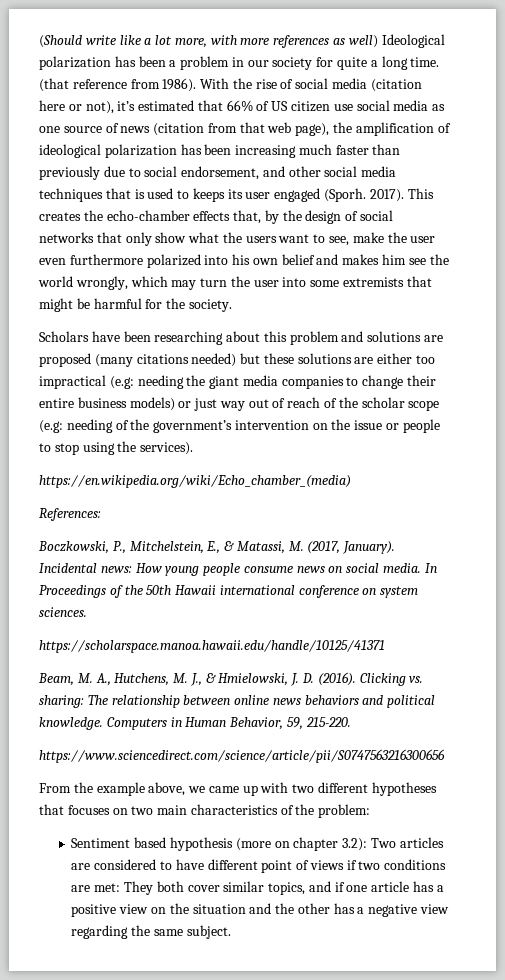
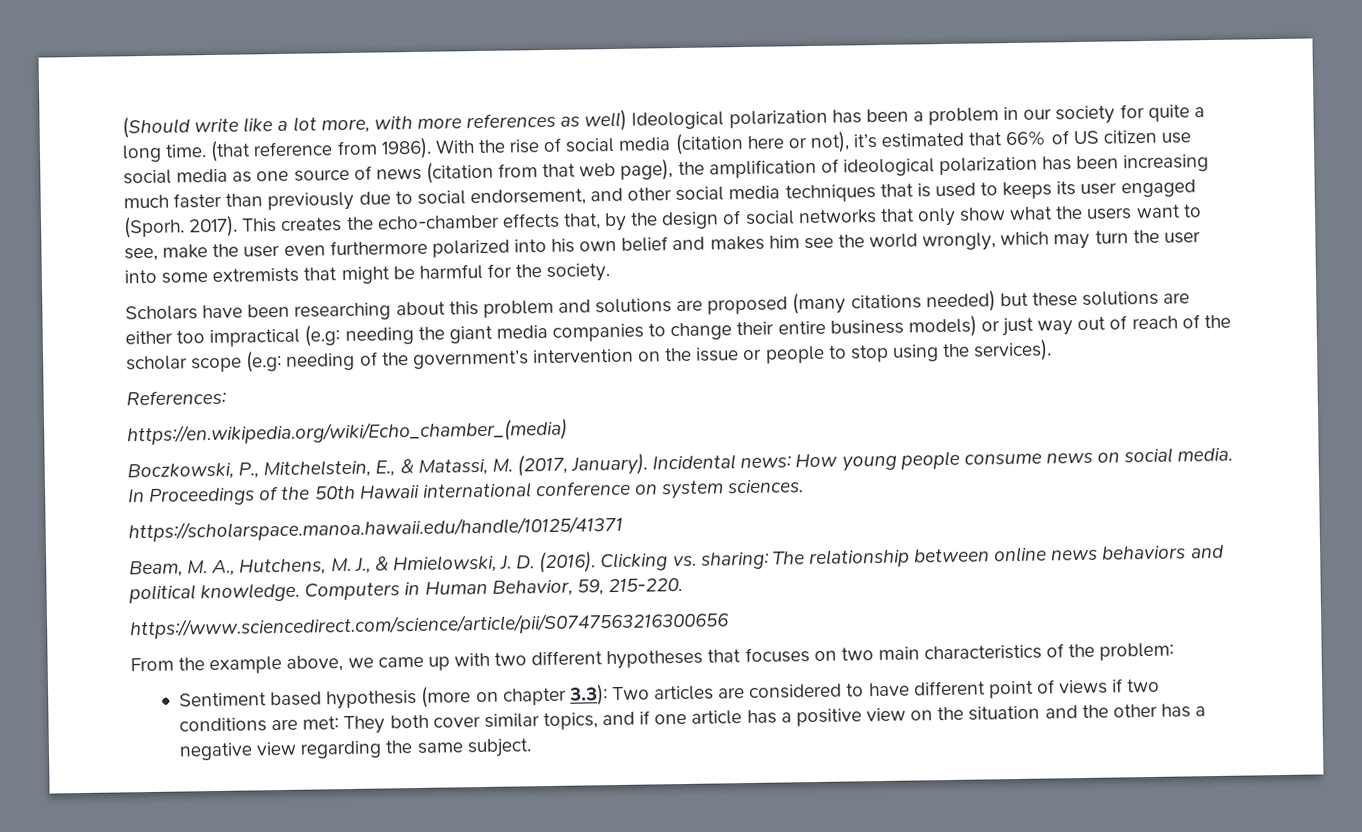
(194, 448) none -> [126,389,227,406] // References:
[39,508,101,521] // References: -> (568, 432) none
[342,838,368,851] 3.2): -> [568,684,608,706] 3.3):

